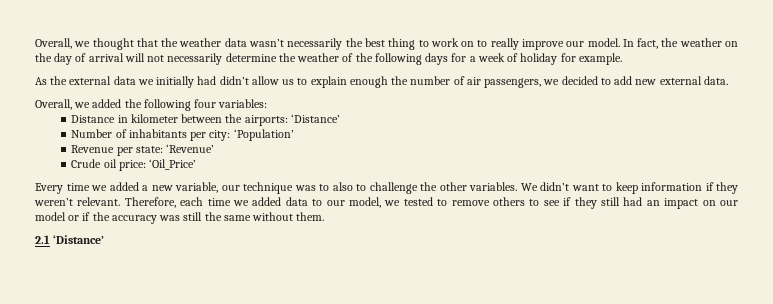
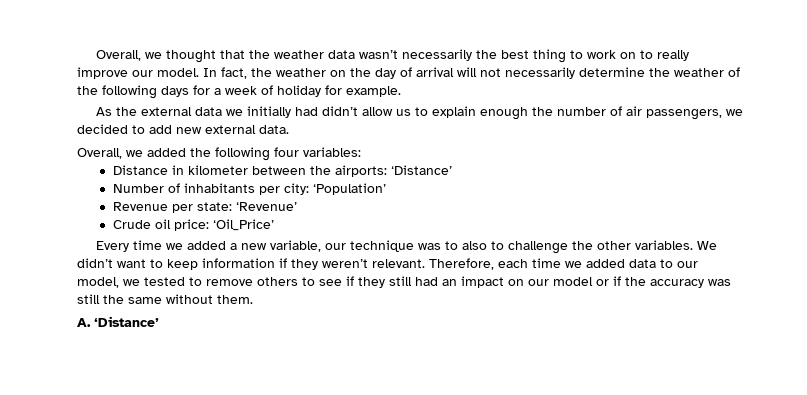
[35,235,50,244] 2.1 -> [77,318,91,327] A.

